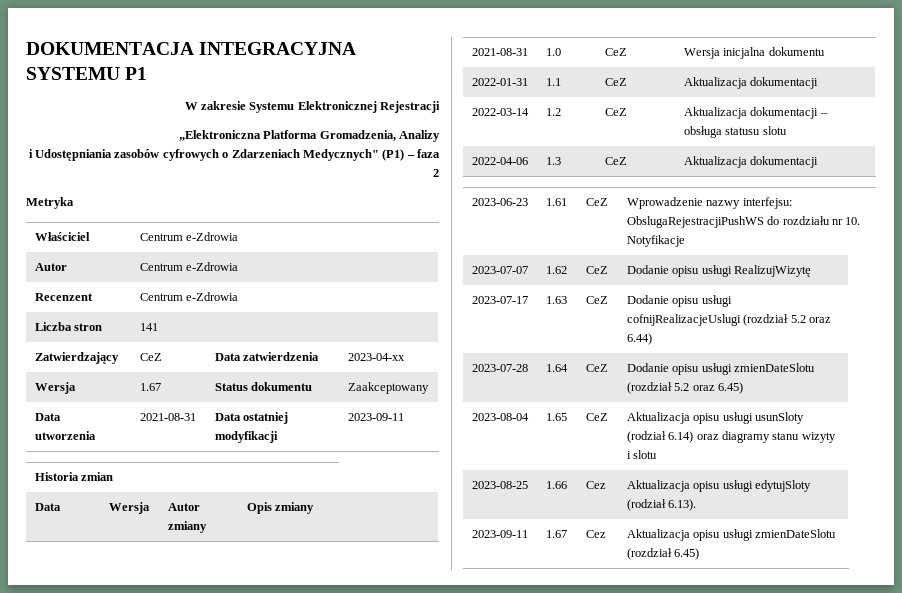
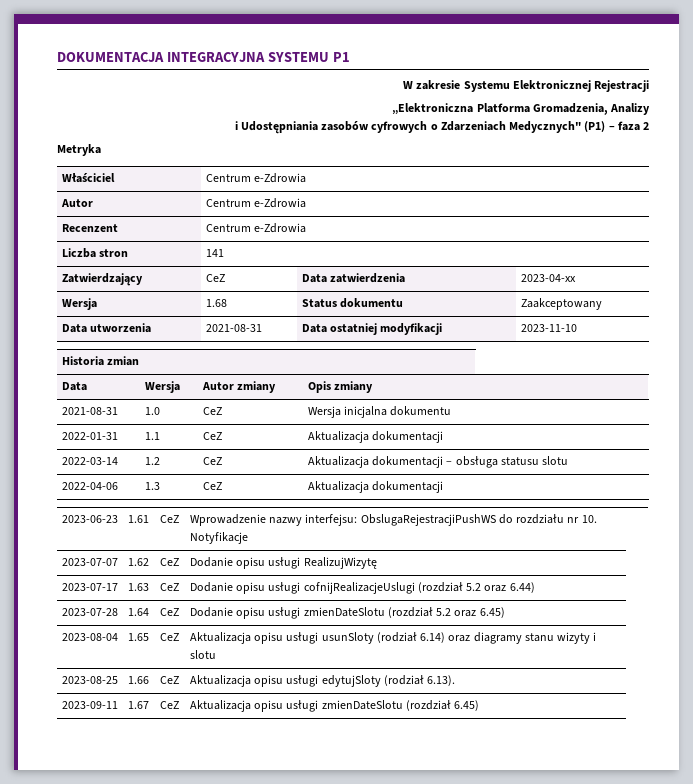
[139,383,161,391] 1.67 -> [205,299,227,307] 1.68
[347,413,404,421] 2023-09-11 -> [520,324,577,332] 2023-11-10
[585,481,606,489] Cez -> [159,676,179,684] CeZ
[585,530,606,538] Cez -> [159,701,179,709] CeZ

